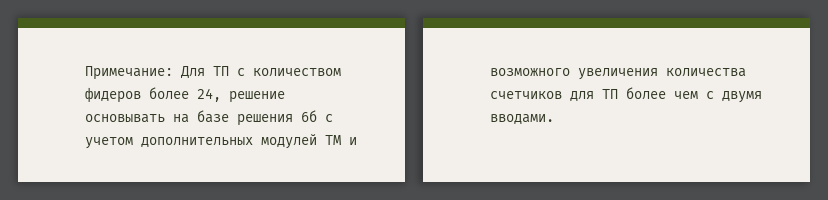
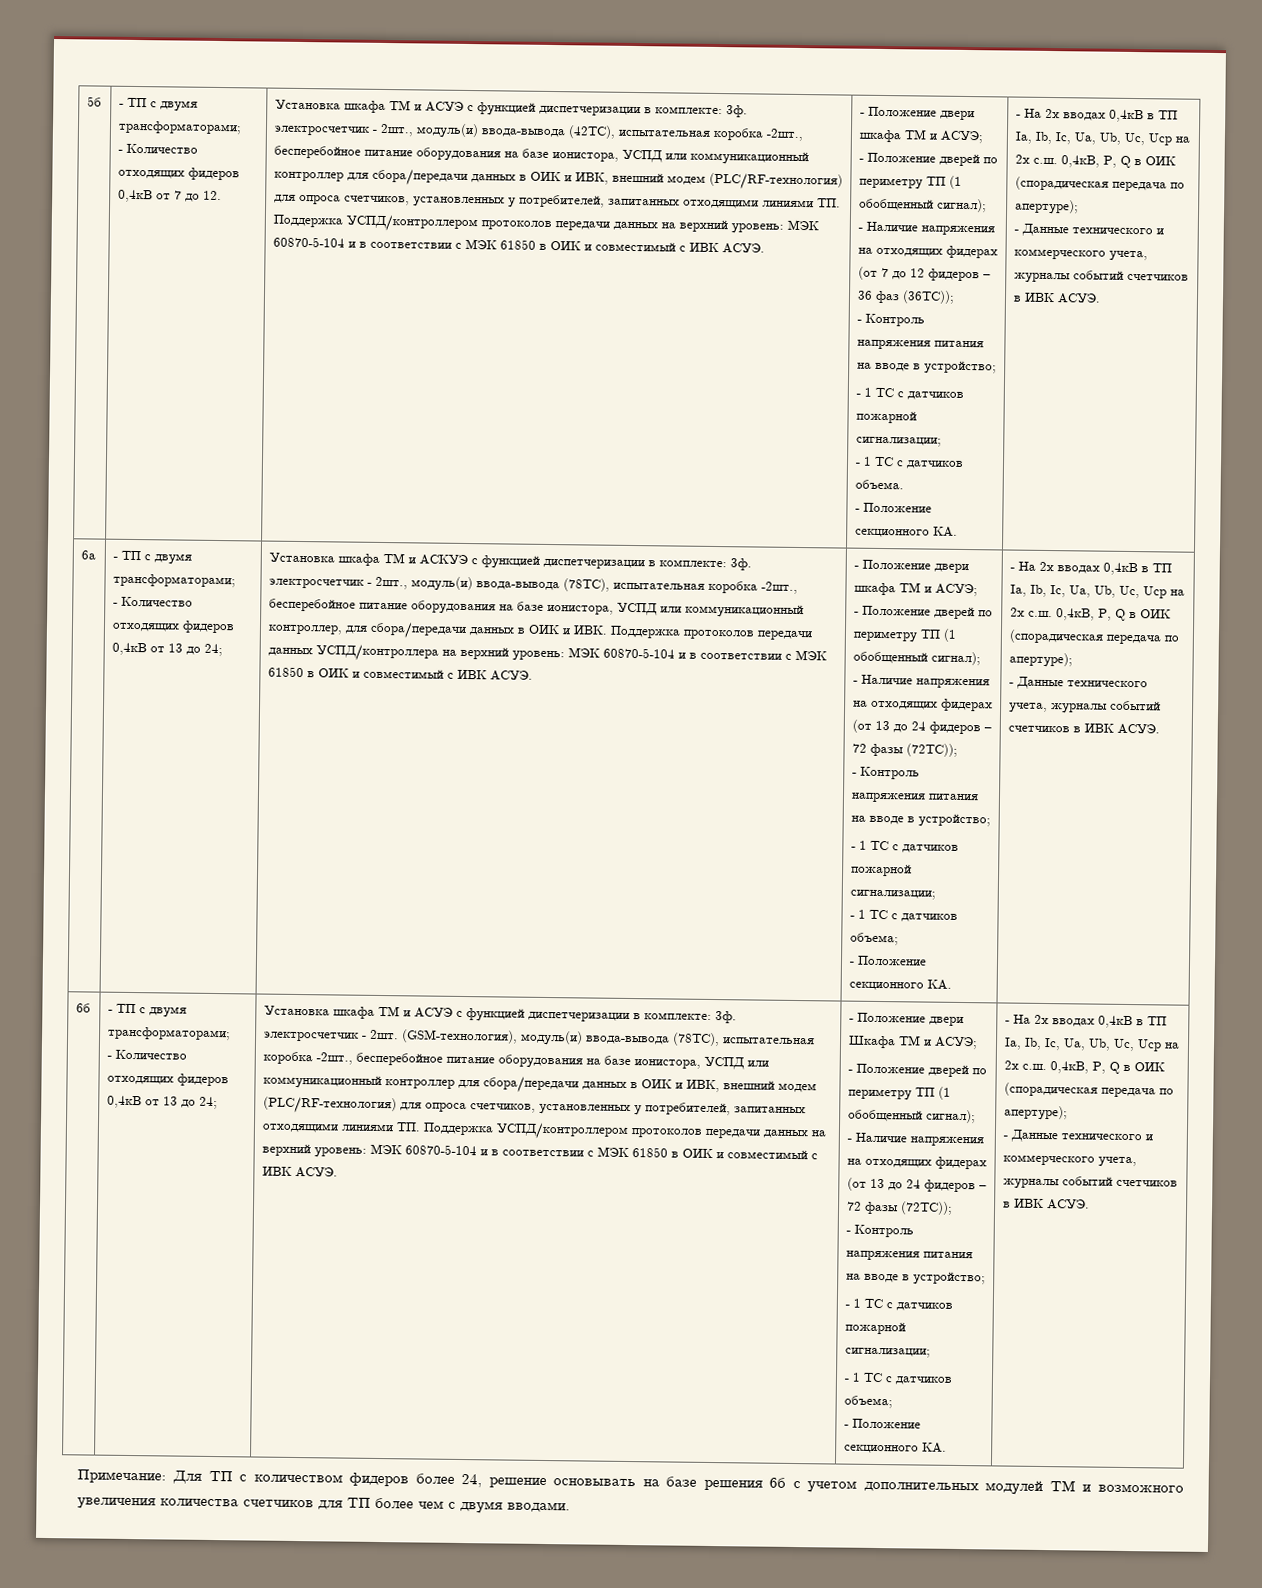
(85, 73) none -> [86,96,102,107] [118,97,198,112] [117,120,242,135] [117,143,198,154] [117,167,240,181] [117,189,222,203] [274,99,748,118] [273,123,804,142] [273,145,809,166] [273,168,843,191] [273,194,841,209] [272,214,819,234] [272,236,765,254] [859,106,975,121] [858,129,984,144] [858,152,998,167] [858,175,962,190] [858,198,987,213] [857,221,995,236] [857,245,998,259] [857,266,991,282] [856,290,955,304] [856,313,925,327] [856,339,984,350] [856,360,997,375] [855,387,964,400] [855,410,917,424] [855,436,942,447] [854,456,964,469] [854,479,904,490] [854,502,932,513] [854,526,958,538] [1015,108,1178,123] [1014,131,1190,146] [1014,154,1176,168] [1014,176,1185,192] [1014,199,1079,215] [1013,223,1164,237] [1013,248,1148,262] [1013,270,1189,284] [1012,292,1101,304] [80,550,96,560] [112,550,192,565] [112,573,236,588] [112,596,193,607] [111,620,235,634] [111,642,223,657] [268,552,752,571] [268,576,798,594] [268,598,804,619] [267,621,812,641] [267,644,827,662] [267,666,533,681] [853,559,969,574] [853,582,978,597] [853,605,993,620] [852,628,957,643] [852,651,981,666] [852,674,990,689] [852,698,993,712] [851,719,992,735] [851,743,958,757] [851,766,920,780] [850,792,979,803] [850,813,991,828] [850,840,959,853] [850,863,912,877] [849,889,936,900] [849,909,958,922] [849,932,899,946] [848,955,927,966] [848,979,952,991] [1009,561,1172,576] [1009,584,1185,599] [1009,607,1171,621] [1008,629,1179,645] [1008,652,1073,668] [1008,676,1148,690] [1008,700,1161,714] [1007,723,1160,735] [75,1003,91,1013] [107,1003,187,1018] [107,1026,231,1041] [106,1049,187,1060] [106,1073,229,1087] [106,1095,218,1110] [263,1005,737,1024] [263,1029,815,1047] [262,1051,769,1070] [262,1074,817,1094] [262,1096,806,1116] [261,1122,826,1140] [261,1143,818,1160] [261,1166,338,1178] [848,1012,964,1027] [847,1035,978,1050] [847,1063,987,1078] [847,1086,951,1101] [847,1109,976,1124] [846,1132,984,1147] [846,1156,987,1170] [846,1177,987,1193] [845,1201,953,1215] [845,1224,914,1238] [845,1250,973,1261] [845,1271,986,1286] [844,1298,953,1311] [844,1321,906,1335] [844,1347,931,1358] [843,1372,953,1385] [843,1395,893,1409] [843,1418,921,1429] [843,1442,947,1454] [1004,1014,1167,1029] [1003,1037,1180,1052] [1003,1060,1165,1074] [1003,1082,1174,1098] [1003,1105,1068,1121] [1002,1129,1153,1143] [1002,1154,1137,1168] [1002,1176,1178,1190] [1002,1198,1090,1210] 5б | - ТП с двумя трансформаторами; // - Количество отходящих фидеров 0,4кВ от 7 до 12. | Установка шкафа ТМ и АСУЭ с функцией диспетчеризации в комплекте: 3ф. электросчетчик - 2шт., модуль(и) ввода-вывода (42ТС), испытательная коробка -2шт., бесперебойное питание оборудования на базе ионистора, УСПД или коммуникационный контроллер для сбора/передачи данных в ОИК и ИВК, внешний модем (PLC/RF-технология) для опроса счетчиков, установленных у потребителей, запитанных отходящими линиями ТП. Поддержка УСПД/контроллером протоколов передачи данных на верхний уровень: МЭК 60870-5-104 и в соответствии с МЭК 61850 в ОИК и совместимый с ИВК АСУЭ. | - Положение двери шкафа ТМ и АСУЭ; // - Положение дверей по периметру ТП (1 обобщенный сигнал); // - Наличие напряжения на отходящих фидерах (от 7 до 12 фидеров – 36 фаз (36ТС)); // - Контроль напряжения питания на вводе в устройство; // - 1 ТС с датчиков пожарной сигнализации; // - 1 ТС с датчиков объема. // - Положение секционного КА. | - На 2х вводах 0,4кВ в ТП Iа, Ib, Ic, Ua, Ub, Uc, Uср на 2х с.ш. 0,4кВ, P, Q в ОИК (спорадическая передача по апертуре); // - Данные технического и коммерческого учета, журналы событий счетчиков в ИВК АСУЭ. // 6а | - ТП с двумя трансформаторами; // - Количество отходящих фидеров 0,4кВ от 13 до 24; | Установка шкафа ТМ и АСКУЭ с функцией диспетчеризации в комплекте: 3ф. электросчетчик - 2шт., модуль(и) ввода-вывода (78ТС), испытательная коробка -2шт., бесперебойное питание оборудования на базе ионистора, УСПД или коммуникационный контроллер, для сбора/передачи данных в ОИК и ИВК. Поддержка протоколов передачи данных УСПД/контроллера на верхний уровень: МЭК 60870-5-104 и в соответствии с МЭК 61850 в ОИК и совместимый с ИВК АСУЭ. | - Положение двери шкафа ТМ и АСУЭ; // - Положение дверей по периметру ТП (1 обобщенный сигнал); // - Наличие напряжения на отходящих фидерах (от 13 до 24 фидеров – 72 фазы (72ТС)); // - Контроль напряжения питания на вводе в устройство; // - 1 ТС с датчиков пожарной сигнализации; // - 1 ТС с датчиков объема; // - Положение секционного КА. | - На 2х вводах 0,4кВ в ТП Iа, Ib, Ic, Ua, Ub, Uc, Uср на 2х с.ш. 0,4кВ, P, Q в ОИК (спорадическая передача по апертуре); // - Данные технического учета, журналы событий счетчиков в ИВК АСУЭ. // 6б | - ТП с двумя трансформаторами; // - Количество отходящих фидеров 0,4кВ от 13 до 24; | Установка шкафа ТМ и АСУЭ с функцией диспетчеризации в комплекте: 3ф. электросчетчик - 2шт. (GSM-технология), модуль(и) ввода-вывода (78ТС), испытательная коробка -2шт., бесперебойное питание оборудования на базе ионистора, УСПД или коммуникационный контроллер для сбора/передачи данных в ОИК и ИВК, внешний модем (PLC/RF-технология) для опроса счетчиков, установленных у потребителей, запитанных отходящими линиями ТП. Поддержка УСПД/контроллером протоколов передачи данных на верхний уровень: МЭК 60870-5-104 и в соответствии с МЭК 61850 в ОИК и совместимый с ИВК АСУЭ. | - Положение двери Шкафа ТМ и АСУЭ; // - Положение дверей по периметру ТП (1 обобщенный сигнал); // - Наличие напряжения на отходящих фидерах (от 13 до 24 фидеров – 72 фазы (72ТС)); // - Контроль напряжения питания на вводе в устройство; // - 1 ТС с датчиков пожарной сигнализации; // - 1 ТС с датчиков объема; // - Положение секционного КА. | - На 2х вводах 0,4кВ в ТП Iа, Ib, Ic, Ua, Ub, Uc, Uср на 2х с.ш. 0,4кВ, P, Q в ОИК (спорадическая передача по апертуре); // - Данные технического и коммерческого учета, журналы событий счетчиков в ИВК АСУЭ. //

